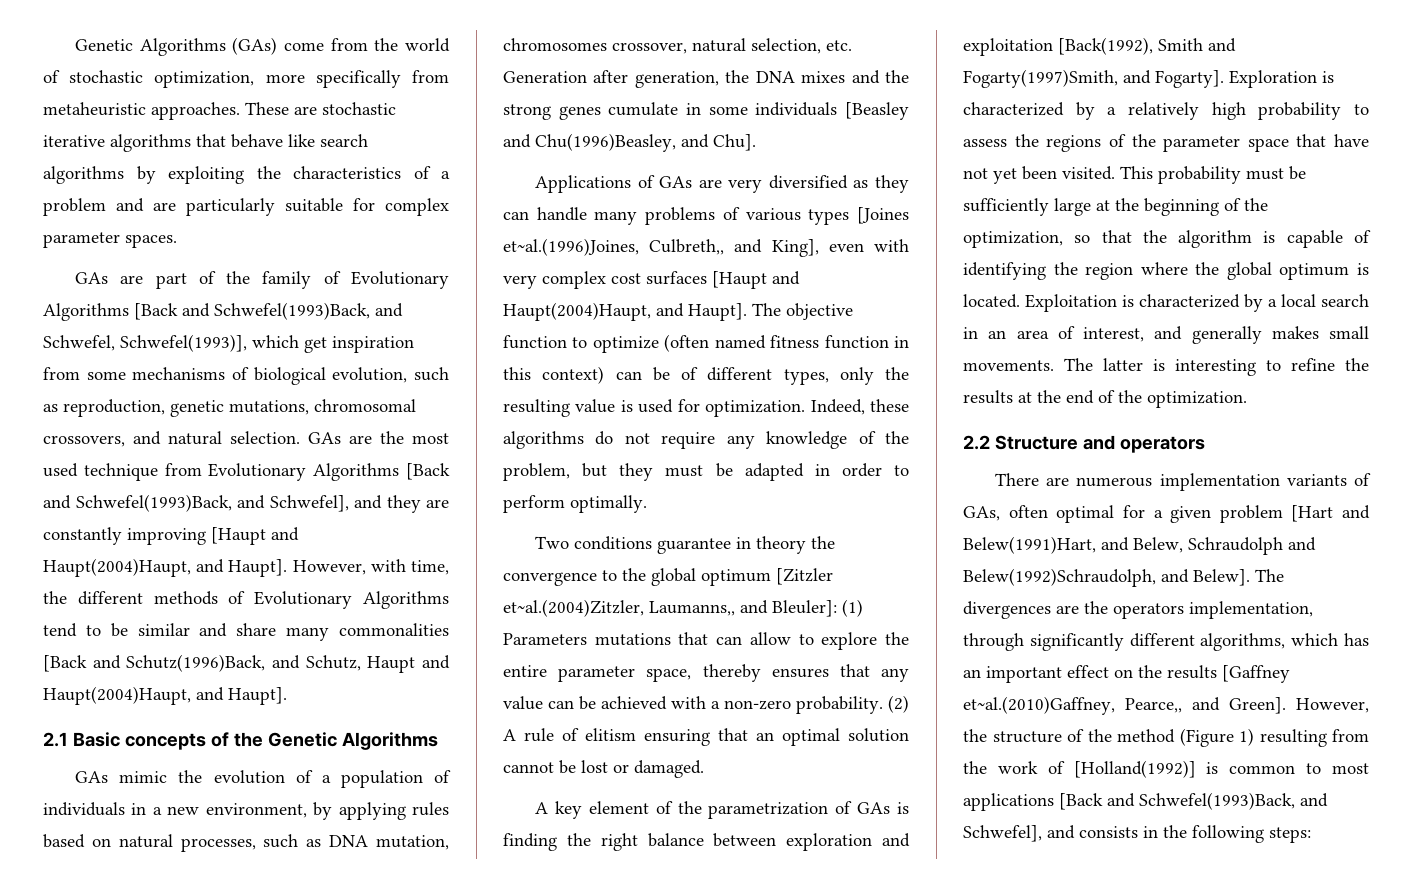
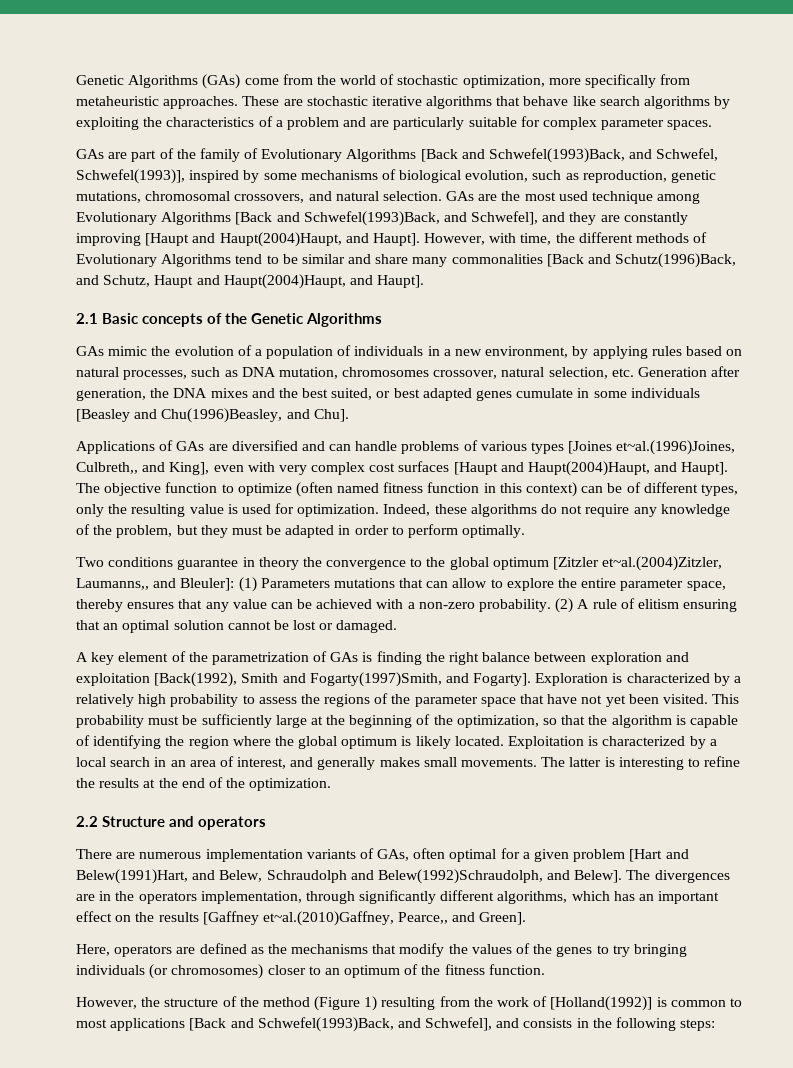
[252,335,414,353] [43,367,80,380] which get inspiration from -> [189,170,260,183] inspired by
[164,463,202,476] from -> [657,193,701,204] among
[503,104,551,120] strong -> [302,388,472,401] best suited, or best adapted
[728,175,909,193] very diversified as they -> [231,440,325,451] diversified and
[594,211,638,225] many -> (398, 446) none
(1369, 269) none -> [415,736,451,749] likely
(1079, 609) none -> [99,891,112,901] in
(1286, 705) none -> [76,943,687,957] [76,964,545,979] // Here, operators are defined as the mechanisms that modify the values of the genes to try bringing individuals (or chromosomes) closer to an optimum of the fitness function. //

